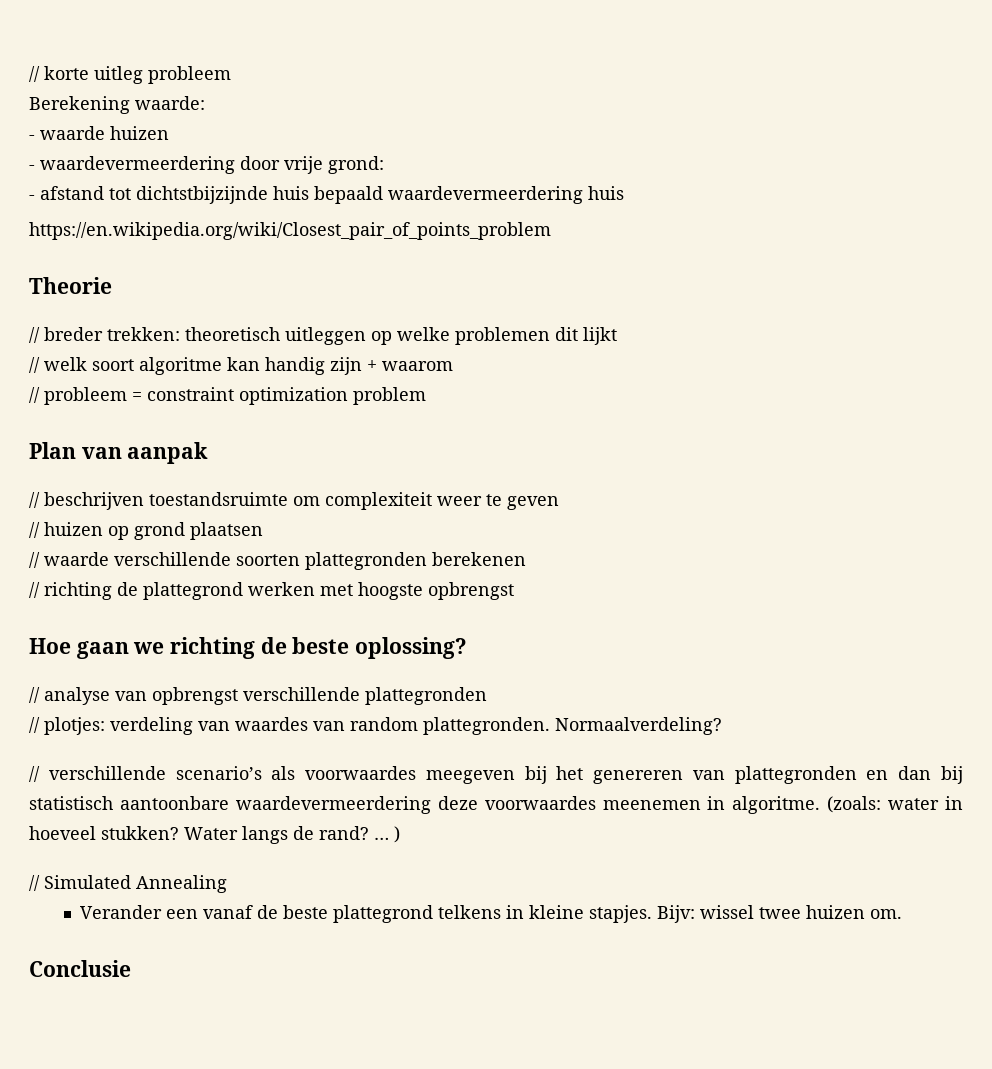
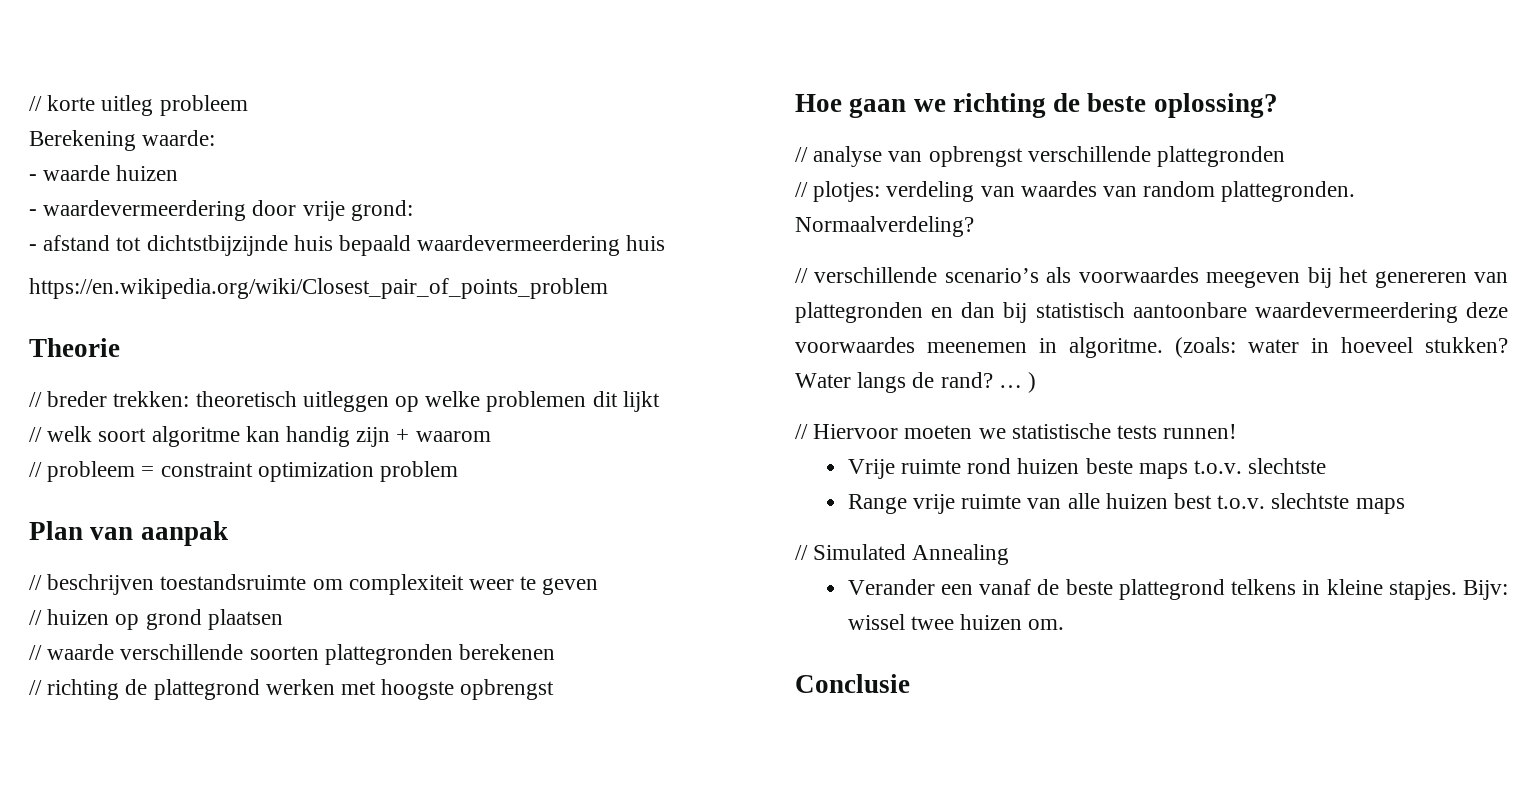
(400, 834) none -> [795,423,1238,439] [847,458,1327,479] [847,493,1405,514] // // Hiervoor moeten we statistische tests runnen! // Vrije ruimte rond huizen beste maps t.o.v. slechtste // Range vrije ruimte van alle huizen best t.o.v. slechtste maps

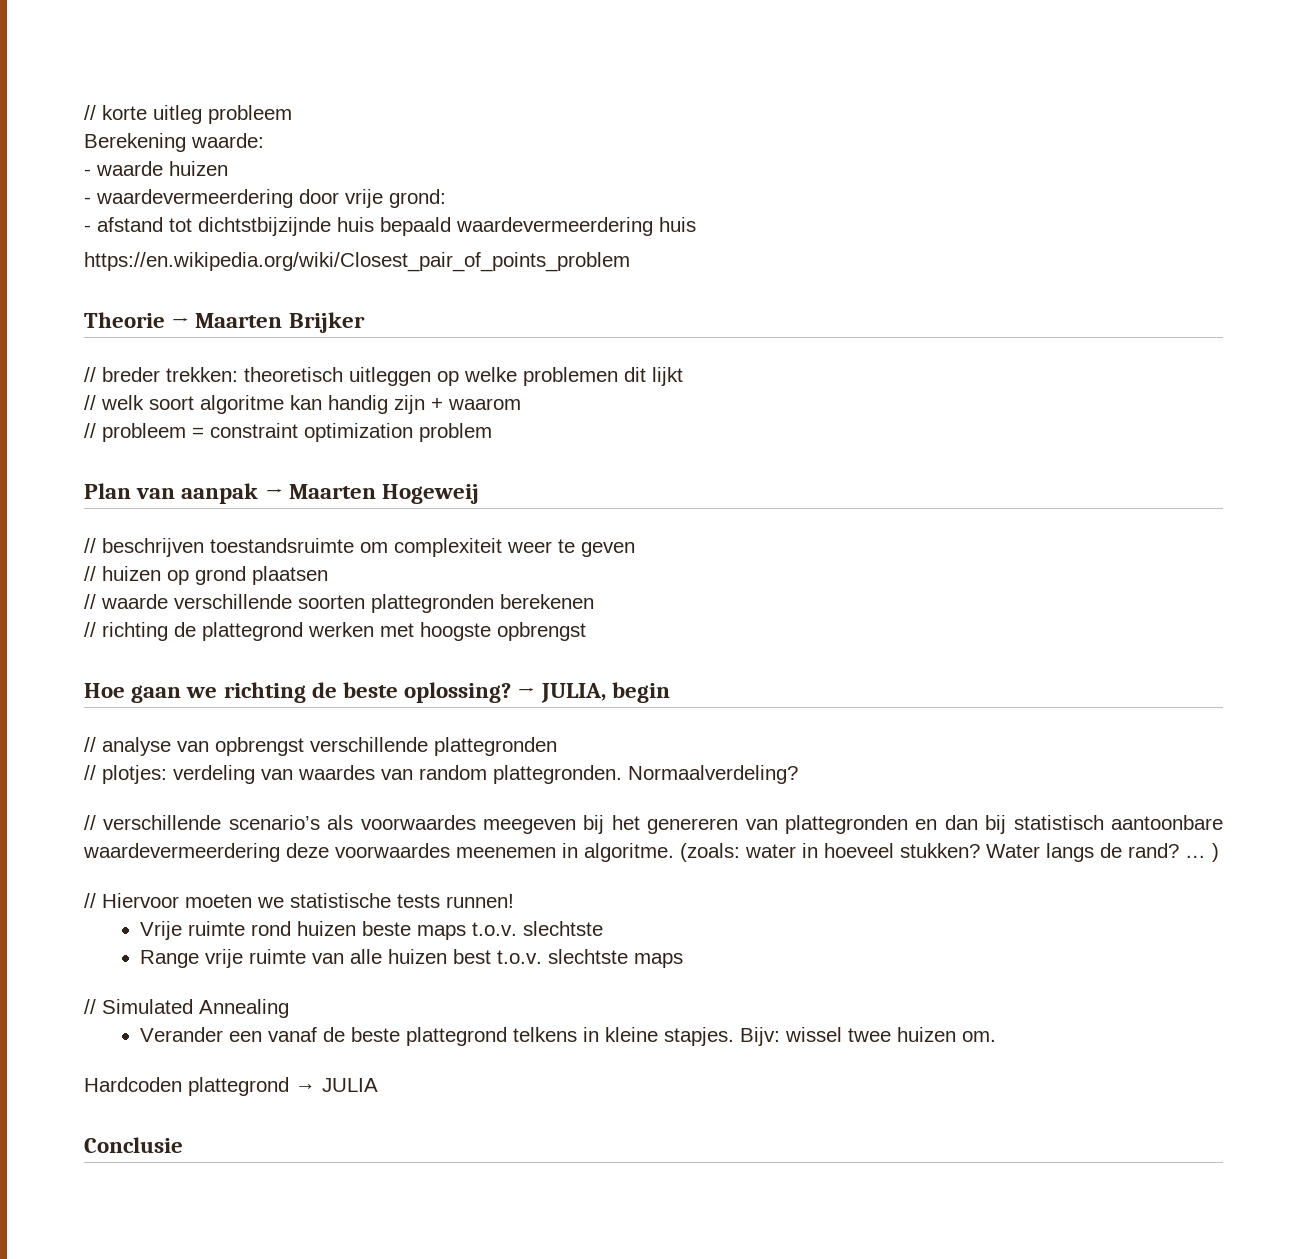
(120, 347) none -> [171,312,365,333] → Maarten Brijker
(228, 533) none -> [264,484,480,504] → Maarten Hogeweij
(1278, 105) none -> [517,682,670,703] → JULIA, begin
(1065, 624) none -> [84,1077,378,1096] // Hardcoden plattegrond → JULIA

